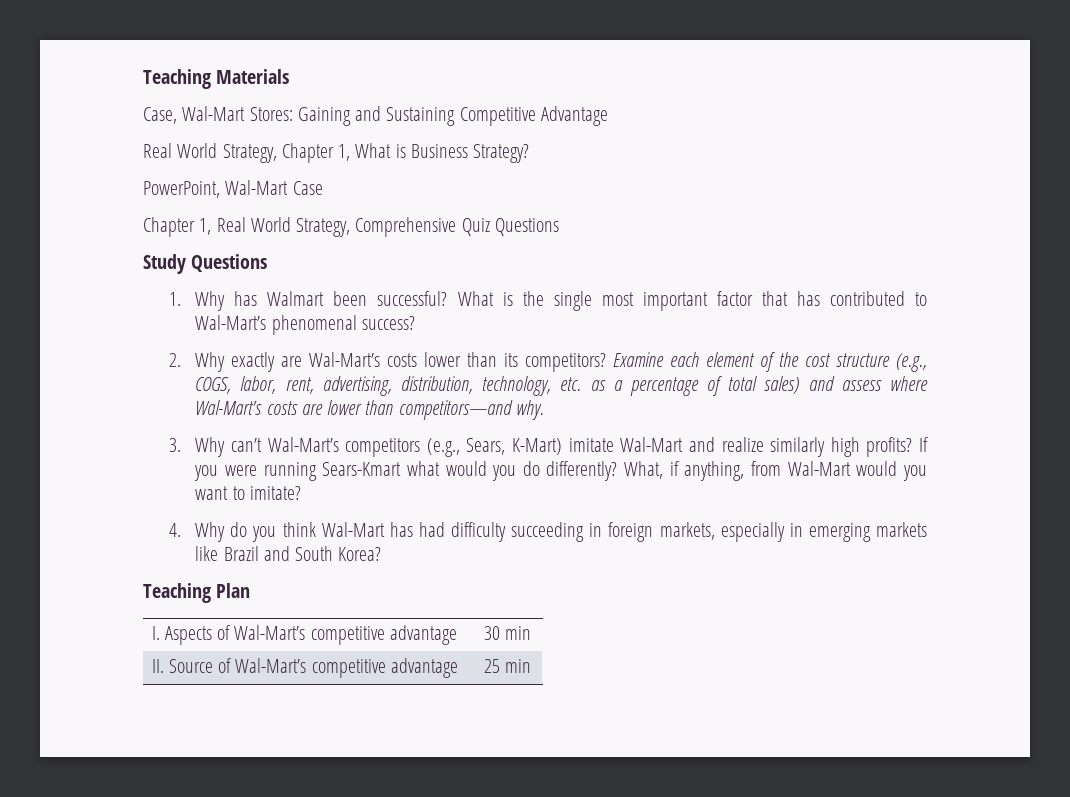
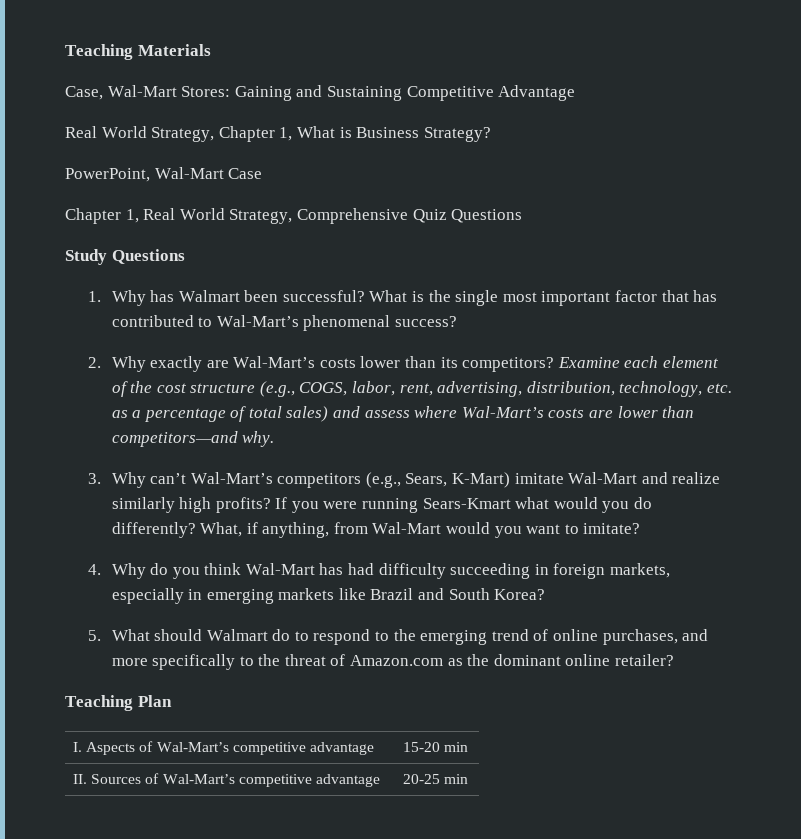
(382, 554) none -> [88,629,709,645] [111,654,675,670] // 5. What should Walmart do to respond to the emerging trend of online purchases, and more specifically to the threat of Amazon.com as the dominant online retailer?
[483,626,500,640] 30 -> [402,742,440,752] 15-20
[168,658,458,678] [483,659,500,673] Source of Wal-Mart’s competitive advantage | 25 -> [91,773,380,787] [402,774,440,784] Sources of Wal-Mart’s competitive advantage | 20-25

